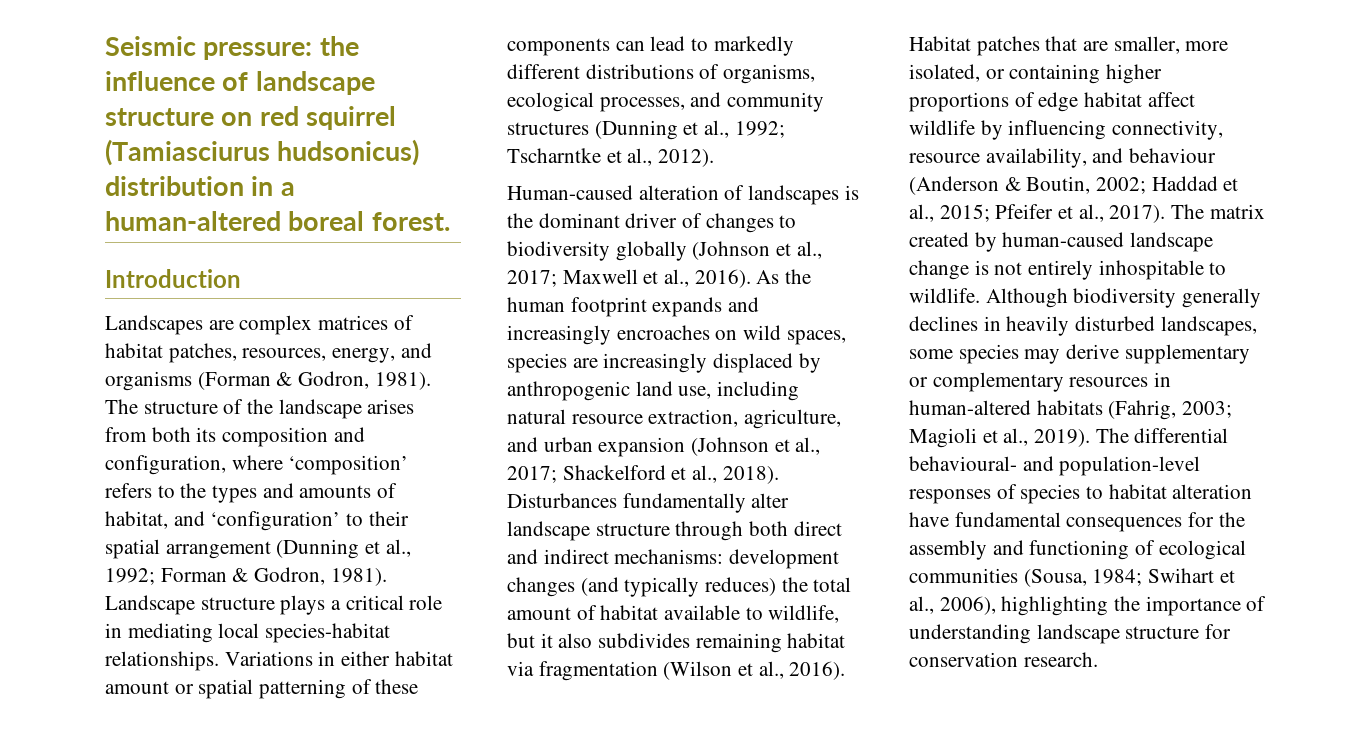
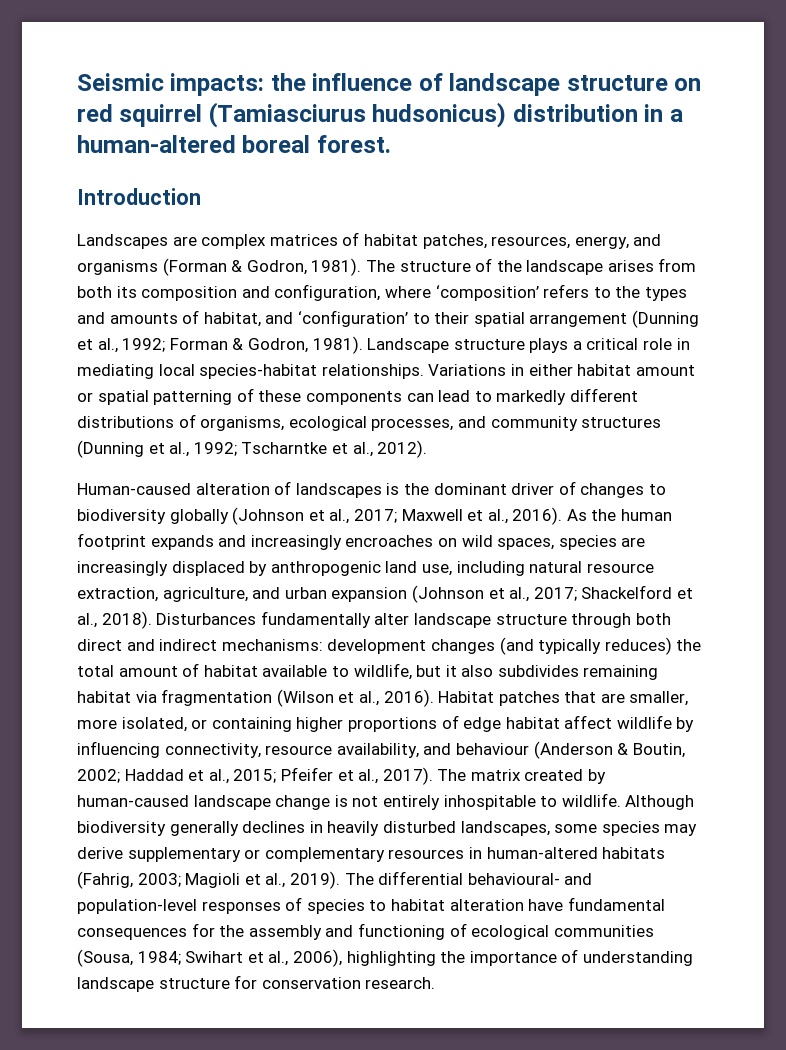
[203,42,313,60] pressure: -> [170,73,265,96] impacts:

